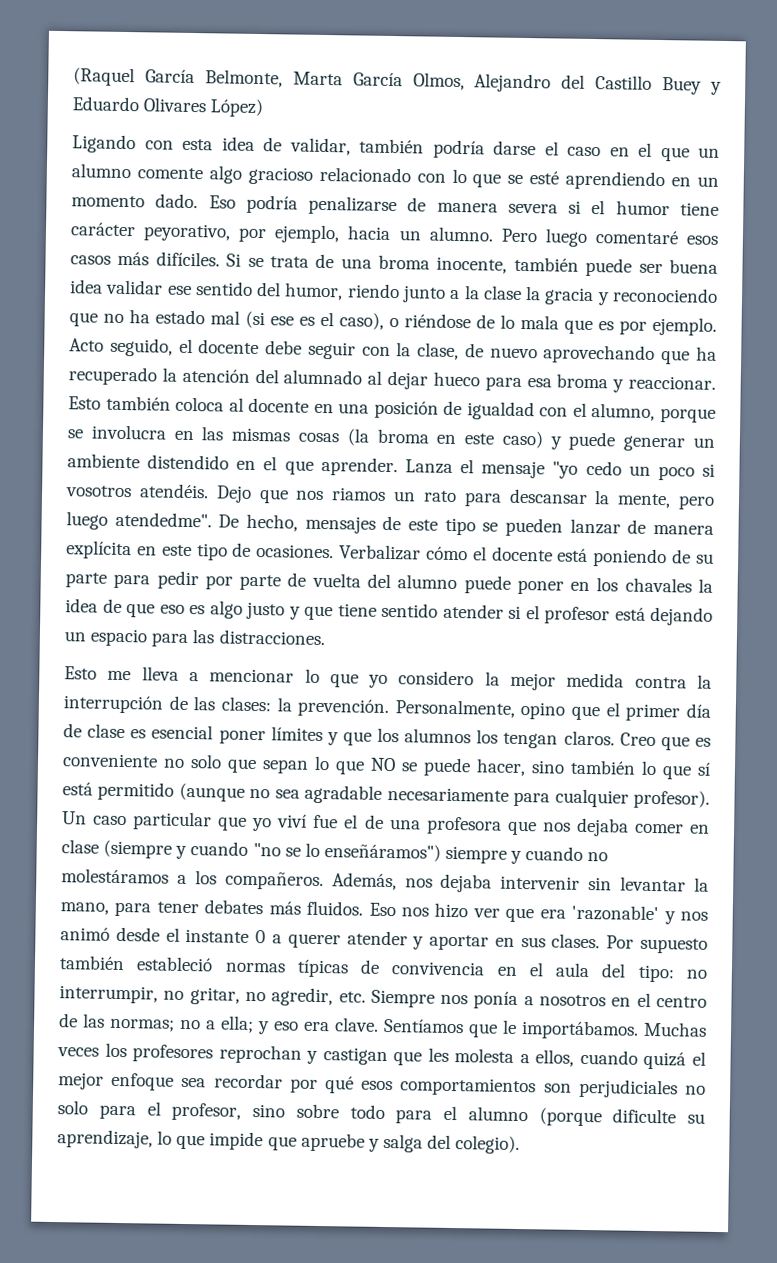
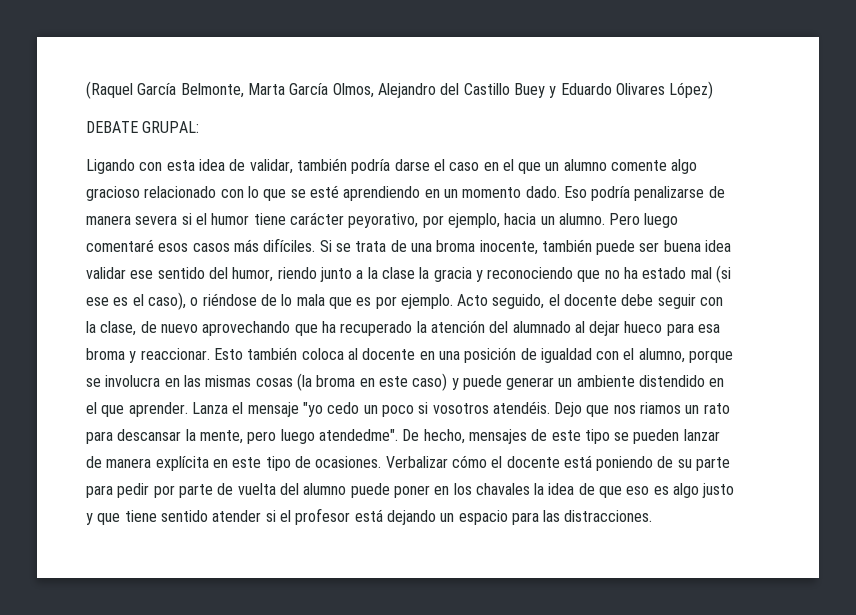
(264, 108) none -> [86,121,200,133] // DEBATE GRUPAL:
[64,666,712,691] [63,695,711,722] [63,723,711,751] [62,753,711,780] [62,781,711,809] [62,811,711,837] [61,839,609,865] [61,868,709,893] [60,899,709,925] [60,926,708,954] [59,955,707,983] [59,985,707,1009] [59,1013,707,1040] [57,1042,707,1070] [58,1072,707,1099] [57,1100,705,1127] [57,1129,521,1155] // Esto me lleva a mencionar lo que yo considero la mejor medida contra la interrupción de las clases: la prevención. Personalmente, opino que el primer día de clase es esencial poner límites y que los alumnos los tengan claros. Creo que es conveniente no solo que sepan lo que NO se puede hacer, sino también lo que sí está permitido (aunque no sea agradable necesariamente para cualquier profesor). Un caso particular que yo viví fue el de una profesora que nos dejaba comer en clase (siempre y cuando "no se lo enseñáramos") siempre y cuando no molestáramos a los compañeros. Además, nos dejaba intervenir sin levantar la mano, para tener debates más fluidos. Eso nos hizo ver que era 'razonable' y nos animó desde el instante 0 a querer atender y aportar en sus clases. Por supuesto también estableció normas típicas de convivencia en el aula del tipo: no interrumpir, no gritar, no agredir, etc. Siempre nos ponía a nosotros en el centro de las normas; no a ella; y eso era clave. Sentíamos que le importábamos. Muchas veces los profesores reprochan y castigan que les molesta a ellos, cuando quizá el mejor enfoque sea recordar por qué esos comportamientos son perjudiciales no solo para el profesor, sino sobre todo para el alumno (porque dificulte su aprendizaje, lo que impide que apruebe y salga del colegio). -> (653, 516) none

